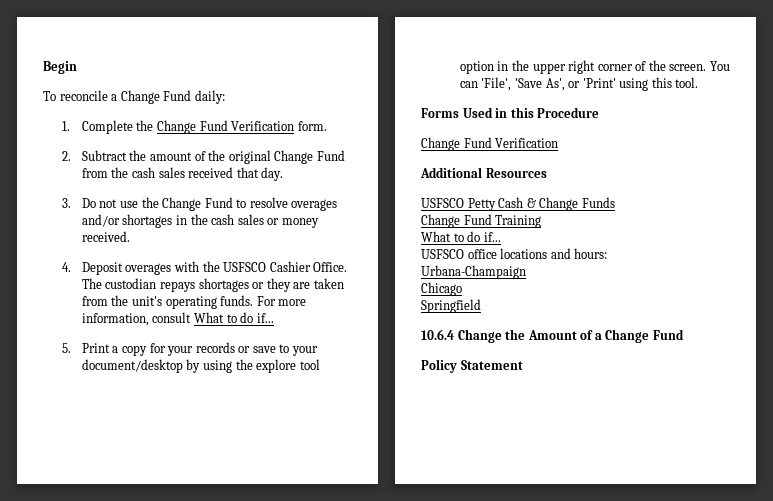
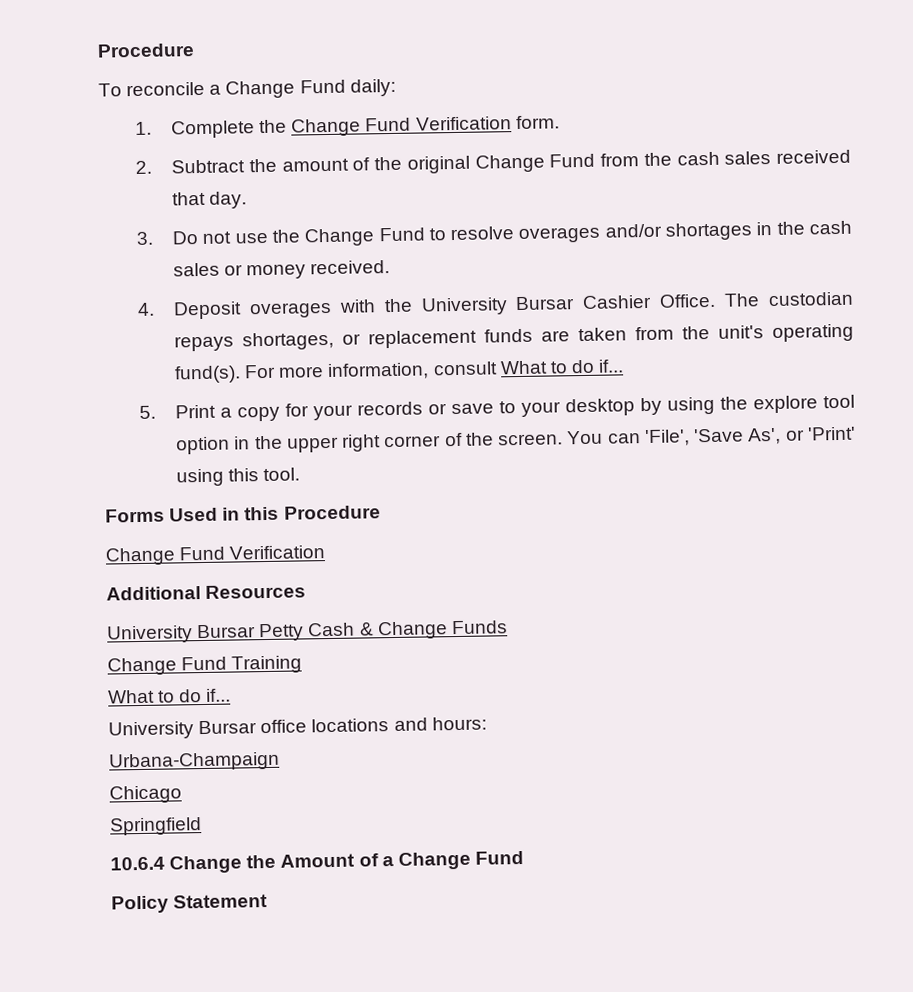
[43,61,77,74] Begin -> [97,43,195,58] Procedure
[223,262,267,272] USFSCO -> [420,296,576,316] University Bursar
[198,278,291,292] shortages or they -> [242,328,534,351] shortages, or replacement funds
[220,295,254,306] funds. -> [174,365,242,384] fund(s).
[81,359,183,373] document/desktop -> [565,398,636,417] desktop
[421,198,464,208] USFSCO -> [107,624,257,644] University Bursar
[421,249,464,259] USFSCO -> [108,720,258,740] University Bursar

